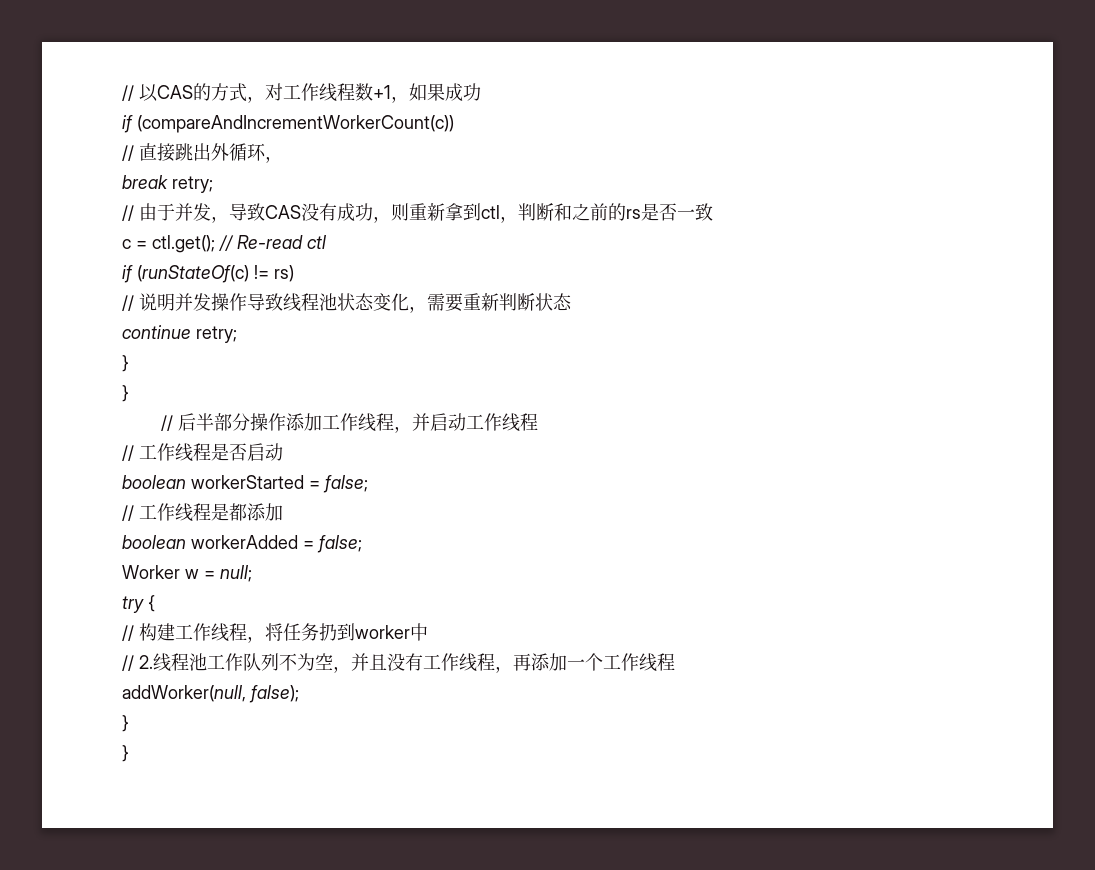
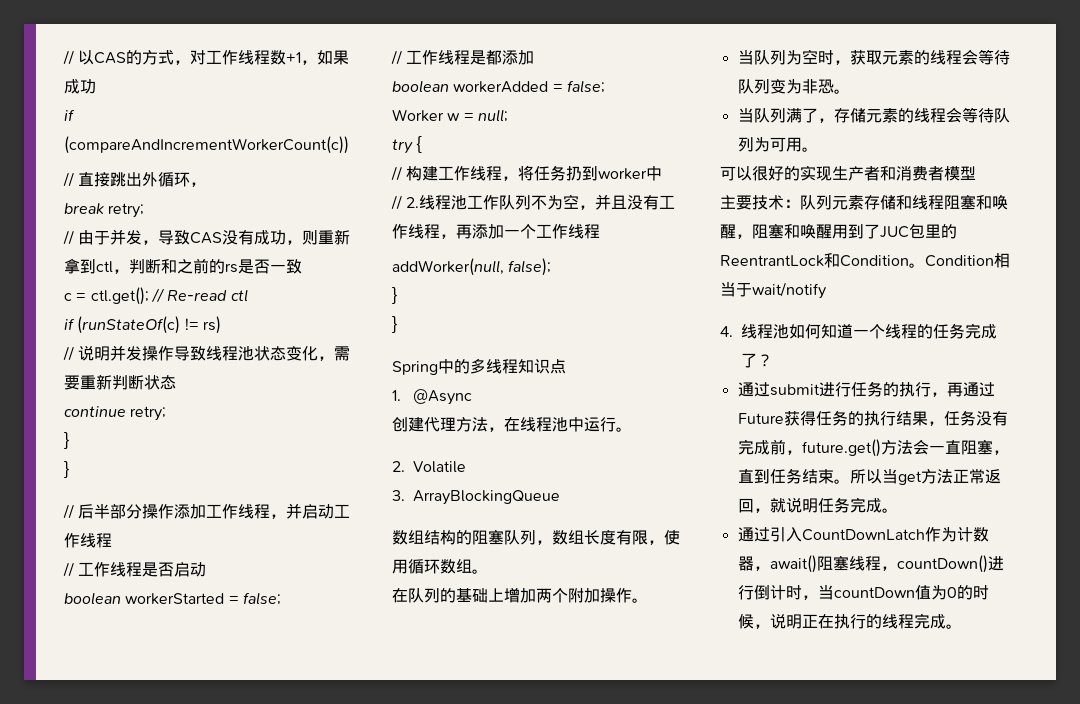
(129, 753) none -> [392,358,566,375] [392,389,473,405] [392,417,632,432] [392,461,467,473] [392,490,561,505] [392,529,680,545] [392,559,488,574] [392,587,648,603] [737,49,1010,65] [737,79,850,94] [737,107,1010,123] [737,137,818,152] [720,165,976,181] [720,194,1008,210] [720,223,957,239] [720,253,1010,268] [720,282,826,299] [720,323,998,339] [741,353,774,368] [737,381,995,397] [737,410,1008,426] [737,439,1009,457] [737,468,1001,485] [737,497,898,513] [737,527,989,542] [737,555,1004,573] [737,585,989,600] [737,613,962,629] // Spring中的多线程知识点 // 1. @Async // 创建代理方法，在线程池中运行。 // 2. Volatile // 3. ArrayBlockingQueue // 数组结构的阻塞队列，数组长度有限，使用循环数组。 // 在队列的基础上增加两个附加操作。 // 当队列为空时，获取元素的线程会等待队列变为非恐。 // 当队列满了，存储元素的线程会等待队列为可用。 // 可以很好的实现生产者和消费者模型 // 主要技术：队列元素存储和线程阻塞和唤醒，阻塞和唤醒用到了JUC包里的ReentrantLock和Condition。Condition相当于wait/notify // 4.线程池如何知道一个线程的任务完成了？ // 通过submit进行任务的执行，再通过Future获得任务的执行结果，任务没有完成前，future.get()方法会一直阻塞，直到任务结束。所以当get方法正常返回，就说明任务完成。 // 通过引入CountDownLatch作为计数器，await()阻塞线程，countDown()进行倒计时，当countDown值为0的时候，说明正在执行的线程完成。

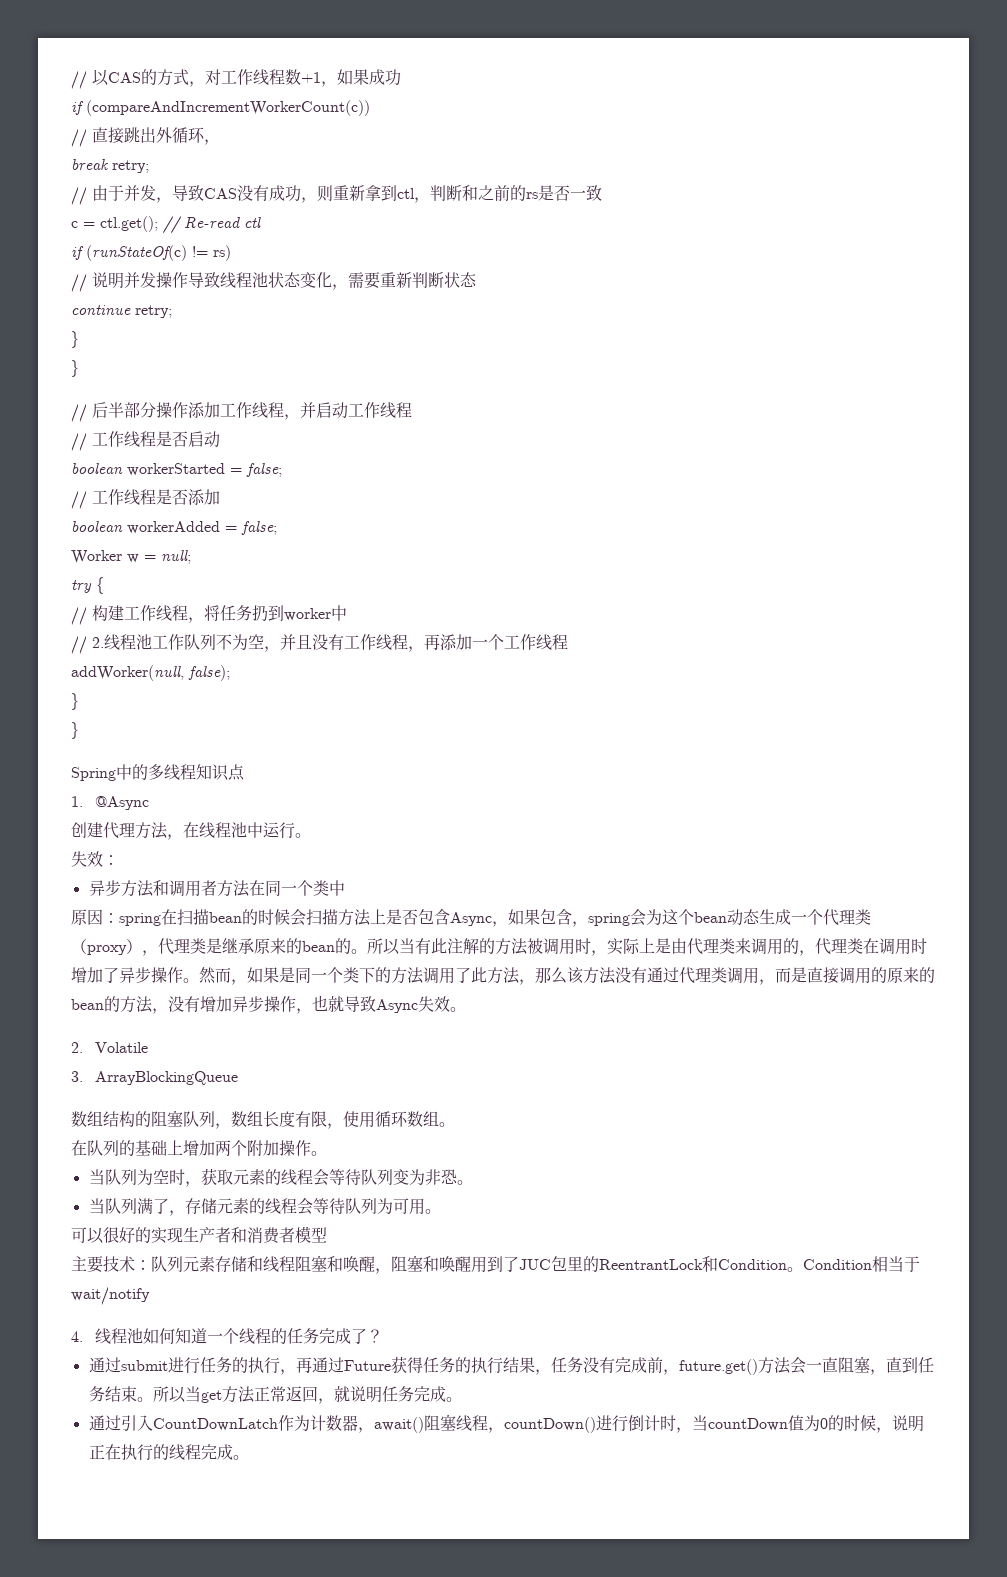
[486,50,503,65] 都 -> [172,489,188,505] 否
(632, 429) none -> [71,851,119,867] [88,880,345,897] [71,909,871,927] [71,938,927,956] [71,967,935,985] [71,995,466,1014] // 失效： // 异步方法和调用者方法在同一个类中 // 原因：spring在扫描bean的时候会扫描方法上是否包含Async，如果包含，spring会为这个bean动态生成一个代理类（proxy），代理类是继承原来的bean的。所以当有此注解的方法被调用时，实际上是由代理类来调用的，代理类在调用时增加了异步操作。然而，如果是同一个类下的方法调用了此方法，那么该方法没有通过代理类调用，而是直接调用的原来的bean的方法，没有增加异步操作，也就导致Async失效。

